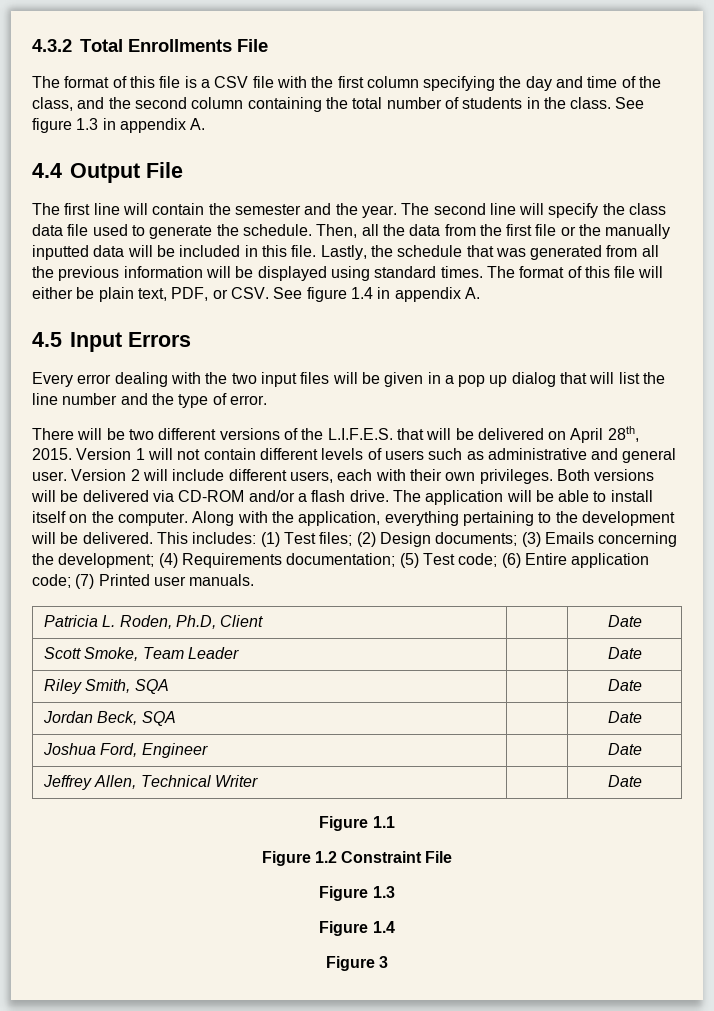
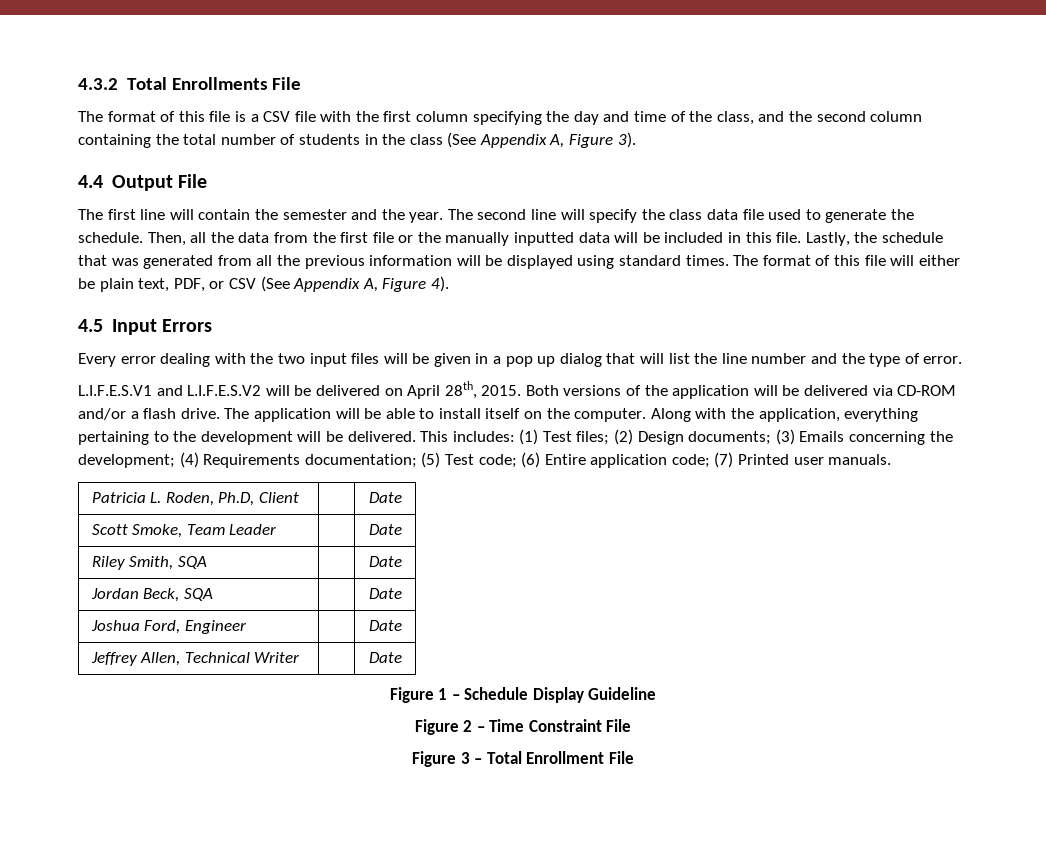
[570,97,645,109] [32,118,206,133] class. See figure 1.3 in appendix A. -> [409,132,636,148] class (See Appendix A, Figure 3).
[230,287,480,302] CSV. See figure 1.4 in appendix A. -> [228,276,449,292] CSV (See Appendix A, Figure 4).
[32,428,424,440] There will be two different versions of the L.I.F.E.S. that -> [78,385,262,396] L.I.F.E.S.V1 and L.I.F.E.S.V2
[76,448,677,463] [32,469,655,484] Version 1 will not contain different levels of users such as administrative and general user. Version 2 will include different users, each with their own privileges. Both versions -> [525,385,750,399] Both versions of the application
[372,816,395,828] [261,851,453,866] [319,886,395,901] [319,921,395,936] [325,956,389,971] 1.1 // Figure 1.2 Constraint File // Figure 1.3 // Figure 1.4 // Figure 3 -> [438,687,657,703] [414,719,632,735] [412,751,634,767] 1 – Schedule Display Guideline // Figure 2 – Time Constraint File // Figure 3 – Total Enrollment File

